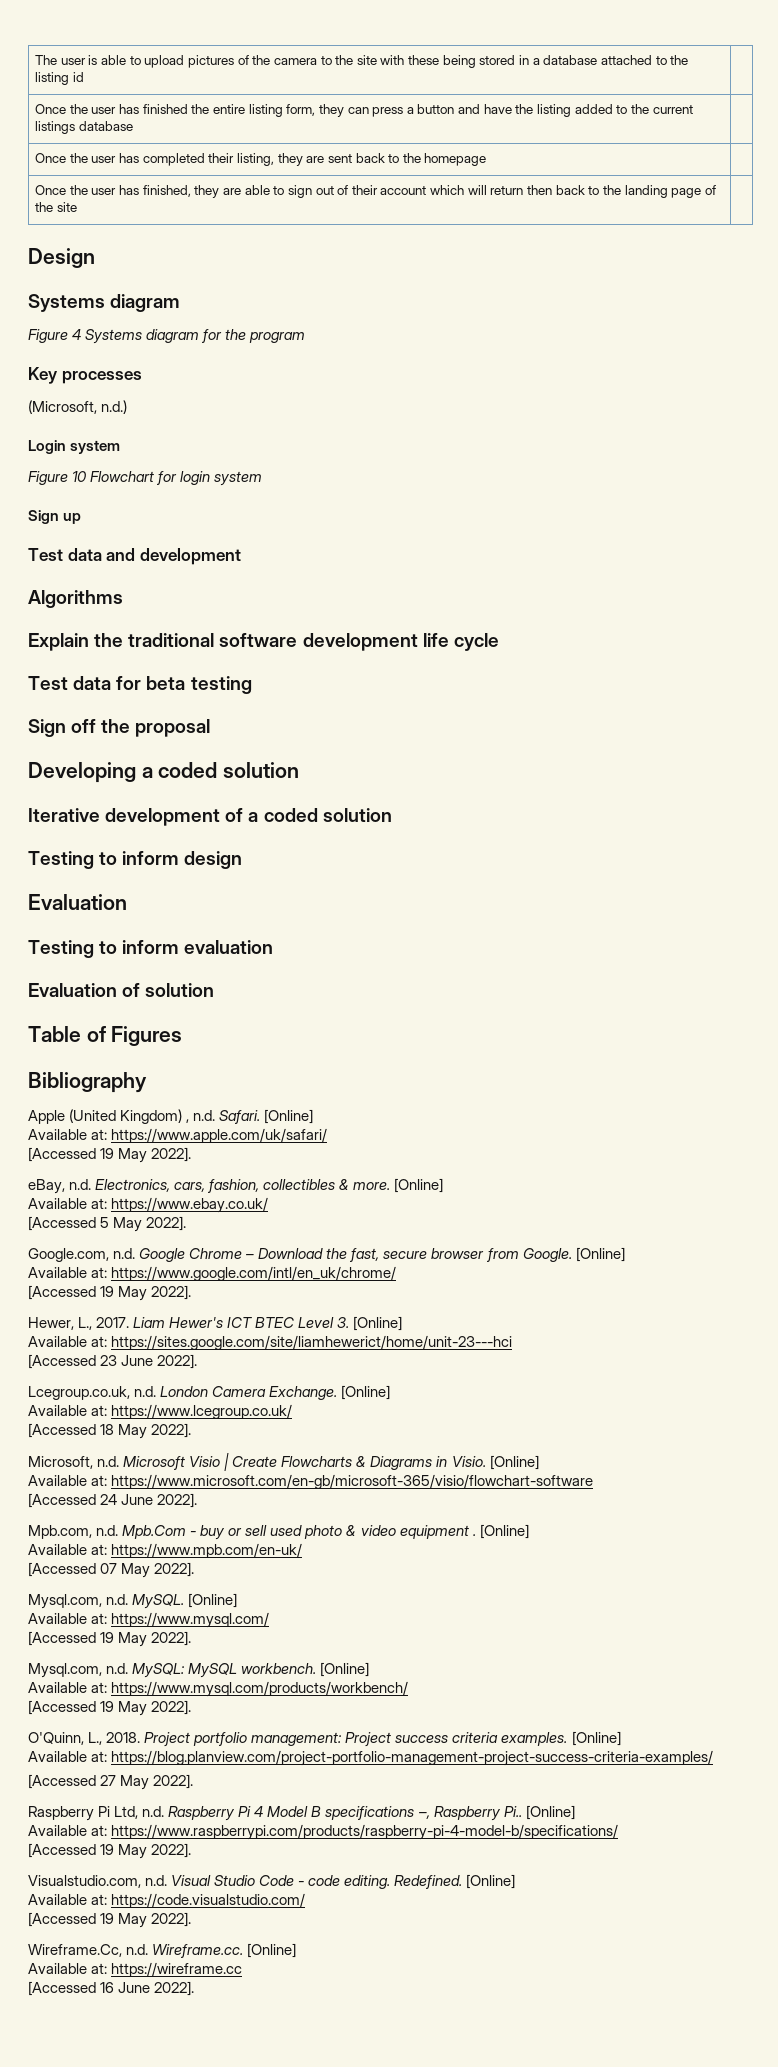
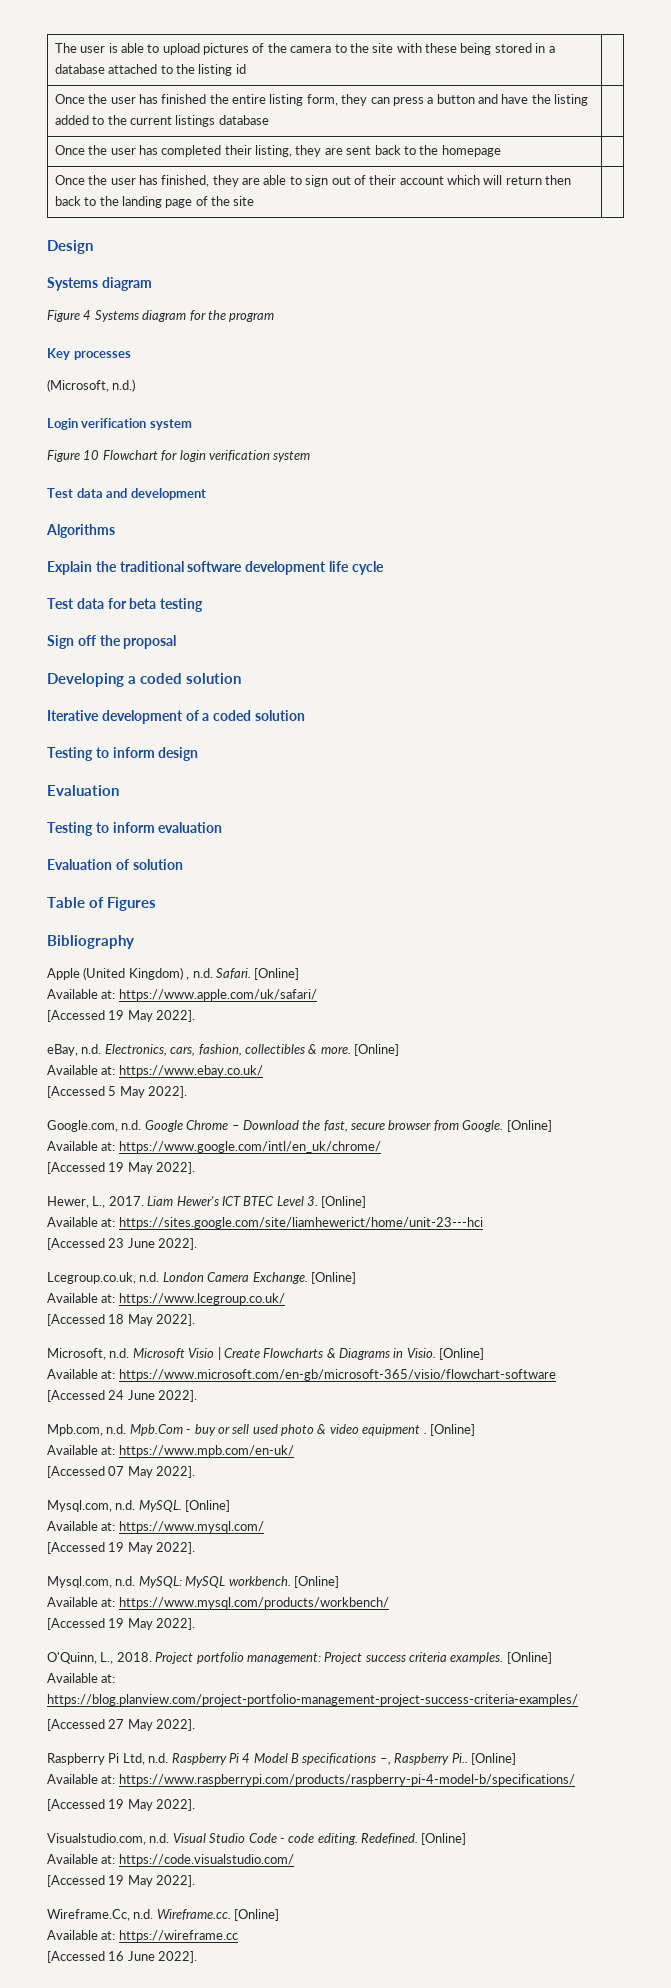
(66, 447) none -> [81,418,147,428] verification
[214,471,263,486] [28,510,82,524] system // Sign up -> [208,450,311,462] verification system

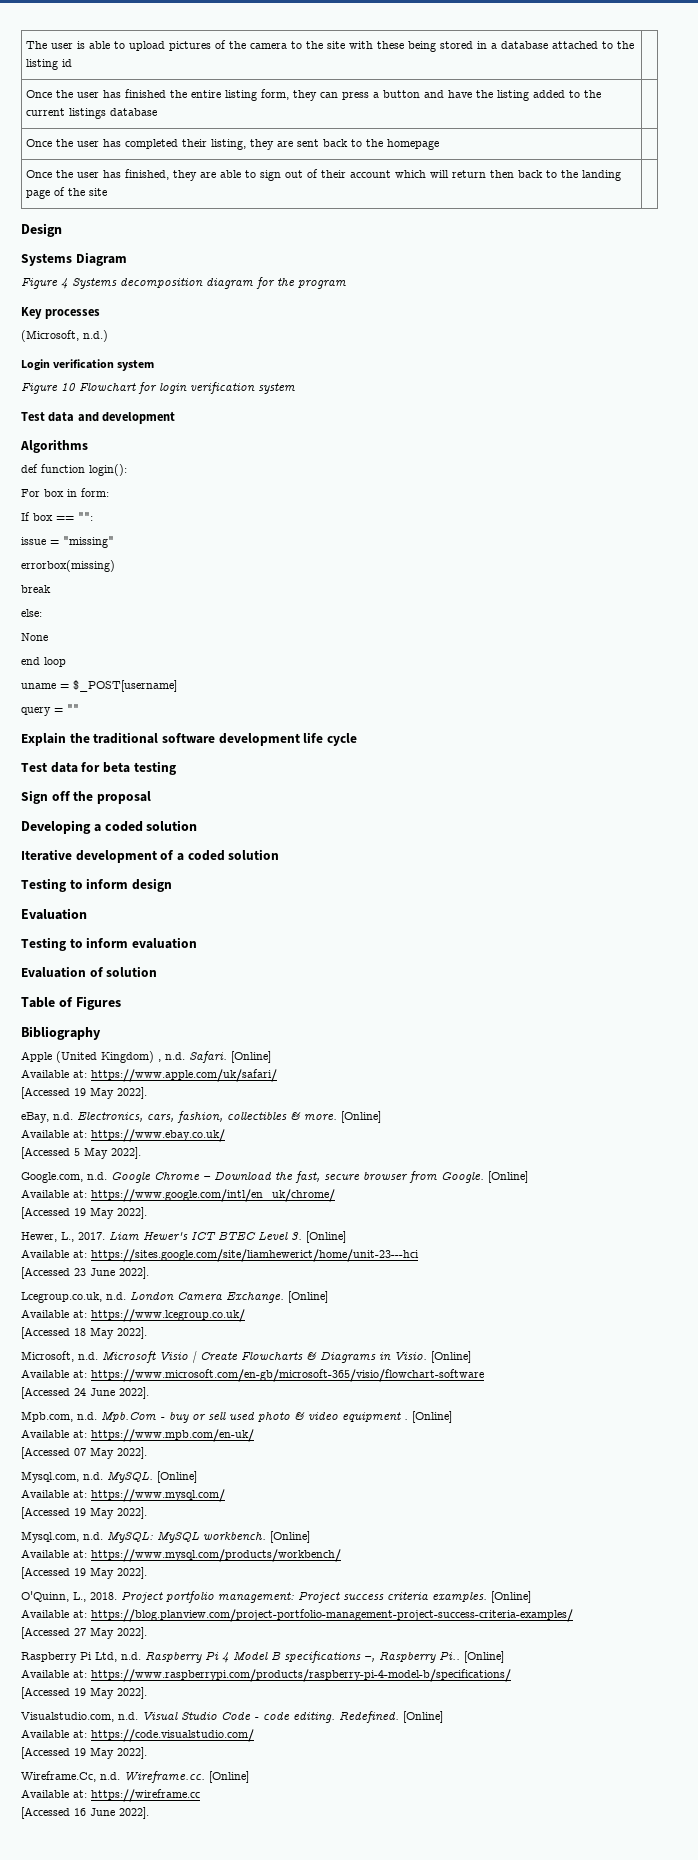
[101,277,152,291] diagram -> [75,252,127,266] Diagram
(139, 316) none -> [120,278,203,288] decomposition
(115, 531) none -> [21,464,127,476] [21,488,109,497] [21,512,93,521] [21,536,114,548] [21,560,115,572] [21,585,51,593] [21,609,42,617] [21,633,48,641] [21,657,66,667] [21,680,177,692] [21,704,79,716] // def function login(): // For box in form: // If box == "": // issue = "missing" // errorbox(missing) // break // else: // None // end loop // uname = $_POST[username] // query = ""

